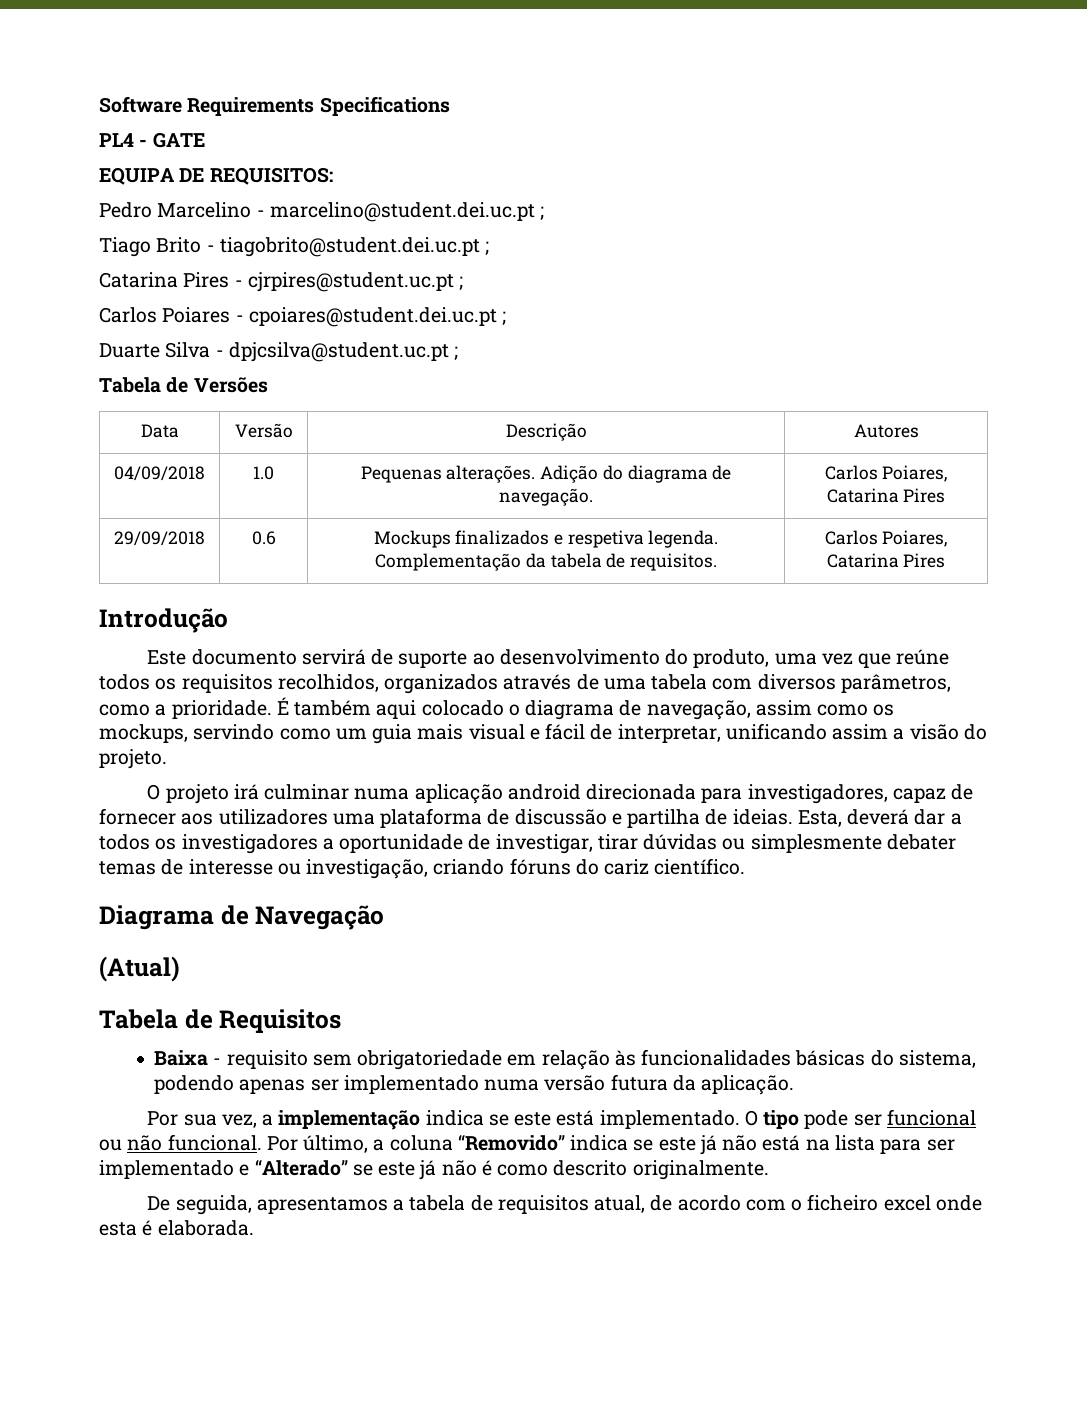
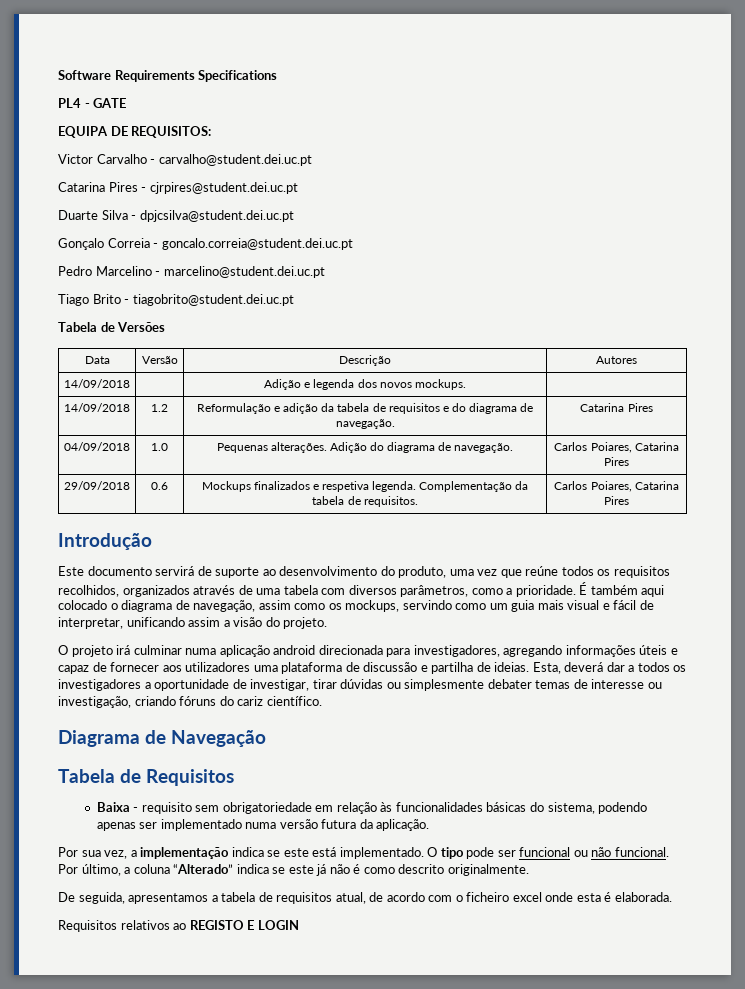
(333, 176) none -> [58,154,312,166] [58,182,298,194] [58,210,294,222] [58,238,353,250] // Victor Carvalho - carvalho@student.dei.uc.pt // Catarina Pires - cjrpires@student.dei.uc.pt // Duarte Silva - dpjcsilva@student.dei.uc.pt // Gonçalo Correia - goncalo.correia@student.dei.uc.pt
[540,206,545,220] ; -> (325, 272) none
[485,241,490,255] [99,272,464,292] [99,307,507,327] [99,342,459,362] ; // Catarina Pires - cjrpires@student.uc.pt ; // Carlos Poiares - cpoiares@student.dei.uc.pt ; // Duarte Silva - dpjcsilva@student.uc.pt ; -> (294, 300) none
(919, 431) none -> [64,379,130,388] [264,379,466,390] [64,403,130,412] [151,404,168,412] [196,403,534,414] [335,419,395,429] [580,403,653,412] // 14/09/2018 | | Adição e legenda dos novos mockups. | // 14/09/2018 | 1.2 | Reformulação e adição da tabela de requisitos e do diagrama de navegação. | Catarina Pires
(888, 794) none -> [503,645,678,657] agregando informações úteis e
[99,956,180,982] // (Atual) -> (266, 738) none
[457,1134,565,1151] “Removido” -> [173,864,234,874] “Alterado”
[762,1135,955,1154] [99,1159,477,1180] está na lista para ser implementado e “Alterado” se este já não -> (350, 869) none
(254, 1228) none -> [58,920,299,932] // Requisitos relativos ao REGISTO E LOGIN

